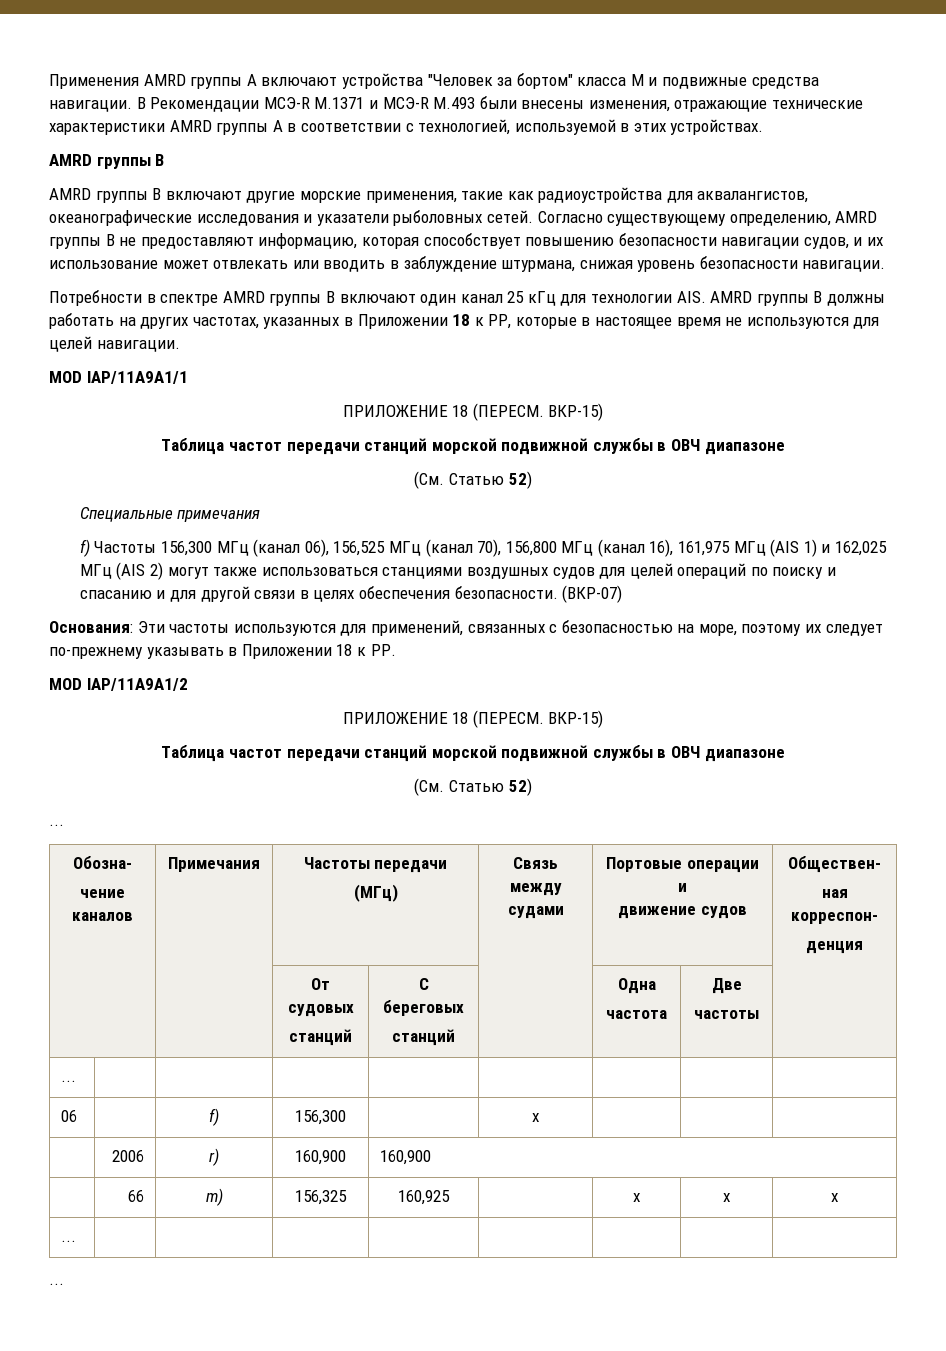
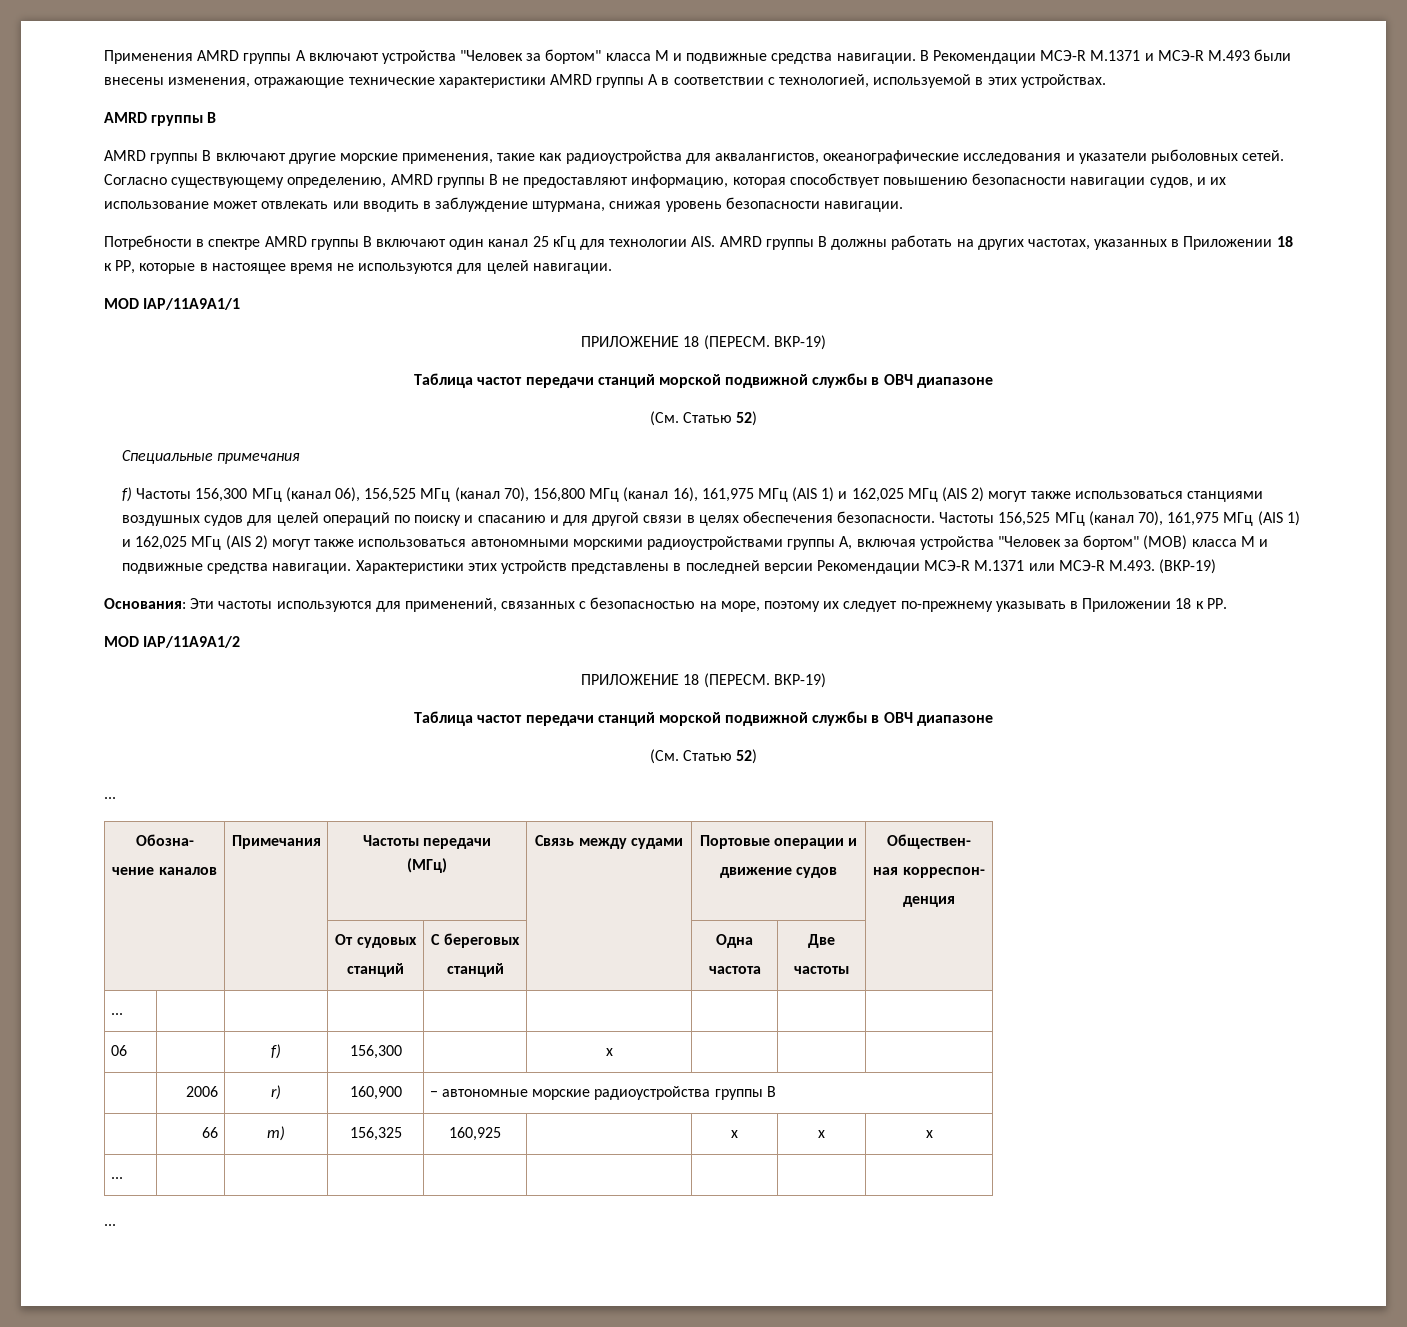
[548,403,604,421] ВКР-15) -> [773,335,826,350] ВКР-19)
[562,585,623,603] (ВКР-07) -> [939,511,1300,526] [122,535,1268,550] [122,559,1217,574] Частоты 156,525 МГц (канал 70), 161,975 МГц (AIS 1) и 162,025 МГц (AIS 2) могут также использоваться автономными морскими радиоустройствами группы А, включая устройства "Человек за бортом" (MOB) класса М и подвижные средства навигации. Характеристики этих устройств представлены в последней версии Рекомендации МСЭ-R M.1371 или МСЭ-R M.493. (ВКР-19)
[548,710,604,728] ВКР-15) -> [773,673,826,688] ВКР-19)
[379,1150,431,1165] 160,900 -> [429,1086,776,1100] − автономные морские радиоустройства группы В

